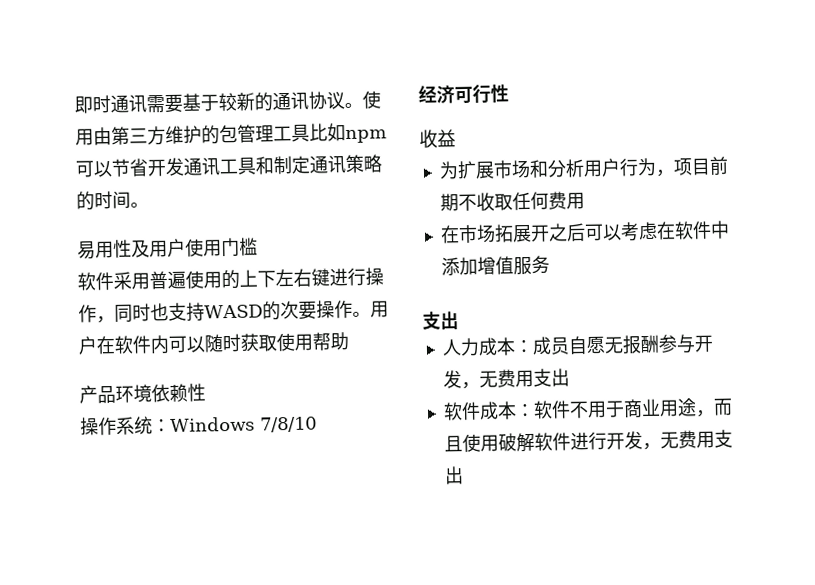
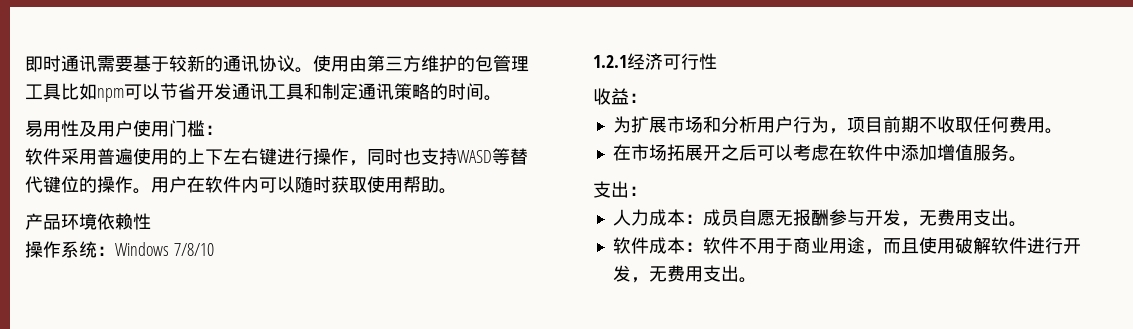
(258, 246) none -> [205,125,223,135] ：
[261,300,317,321] 的次要 -> [491,148,528,165] [25,176,97,193] 等替代键位的
(349, 341) none -> [439,188,457,194] 。
(317, 424) none -> [593,55,627,68] 1.2.1
(456, 138) none -> [629,93,647,103] ：
(585, 201) none -> [1044,128,1063,134] 。
[422,311,459,330] // 支出 -> [1008,156,1027,162] [593,181,647,198] 。 // 支出：
(570, 377) none -> [1008,221,1027,227] 。
(464, 475) none -> [738,277,757,283] 。

